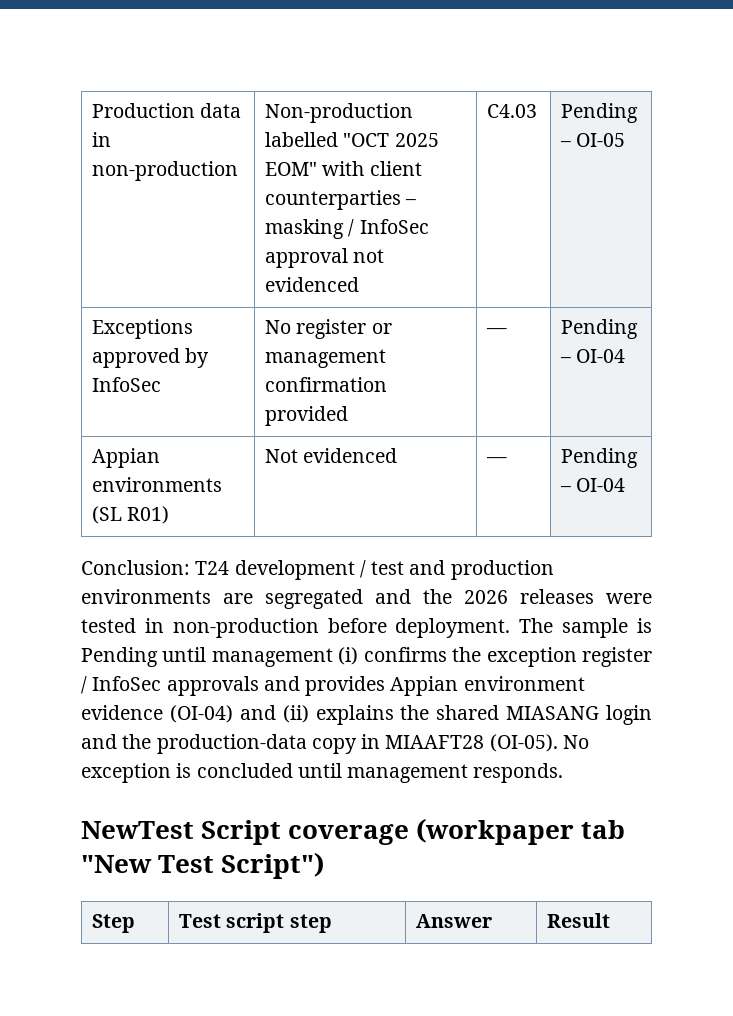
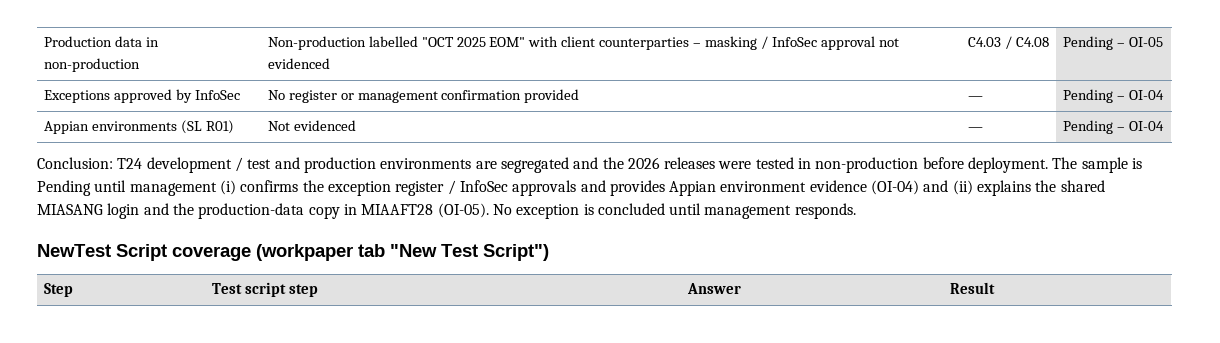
(538, 111) none -> [1004,36,1049,49] / C4.08

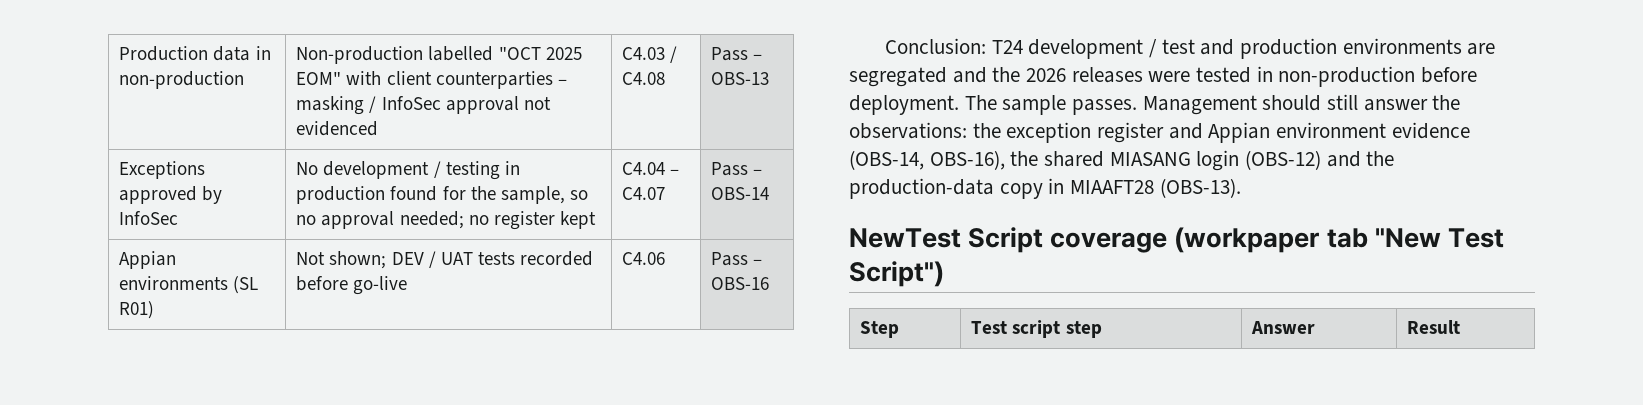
[1062,36,1163,50] Pending – OI-05 -> [711,47,763,61] [711,72,770,85] Pass – OBS-13
[288,89,580,103] [967,96,983,100] [1062,89,1164,103] register or management confirmation provided | — | Pending – OI-04 -> [323,161,520,180] [296,186,588,204] [296,211,596,230] [622,162,680,175] [622,187,666,200] [711,162,763,176] [711,187,770,200] development / testing in production found for the sample, so no approval needed; no register kept | C4.04 – C4.07 | Pass – OBS-14
[293,120,356,131] [967,127,983,131] [1062,120,1164,134] evidenced | — | Pending – OI-04 -> [329,251,594,269] [296,276,408,295] [622,252,666,265] [711,252,763,266] [711,277,770,290] shown; DEV / UAT tests recorded before go-live | C4.06 | Pass – OBS-16
[1132,158,1143,169] [37,180,1032,196] is Pending until management (i) confirms the exception register / InfoSec approvals and provides Appian environment evidence (OI-04) and (ii) explains -> [1072,94,1461,115] [849,122,1470,143] [849,150,1005,170] passes. Management should still answer the observations: the exception register and Appian environment evidence (OBS-14, OBS-16),
(140, 211) none -> [1245,150,1322,170] (OBS-12)
[437,203,856,219] (OI-05). No exception is concluded until management responds. -> [1159,178,1241,198] (OBS-13).

